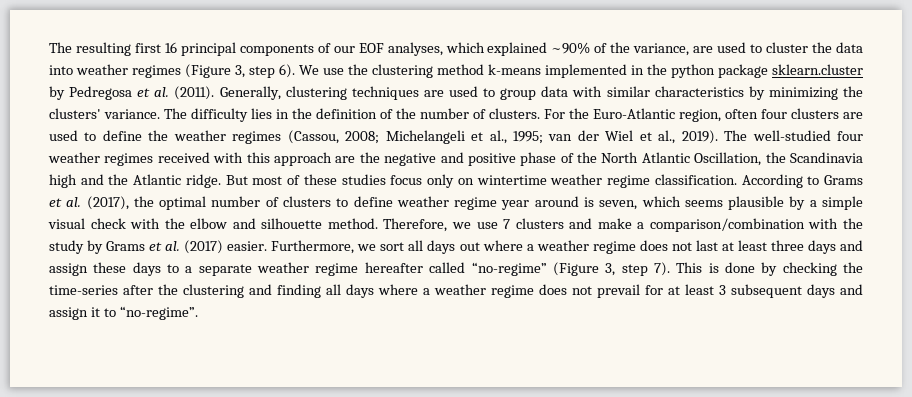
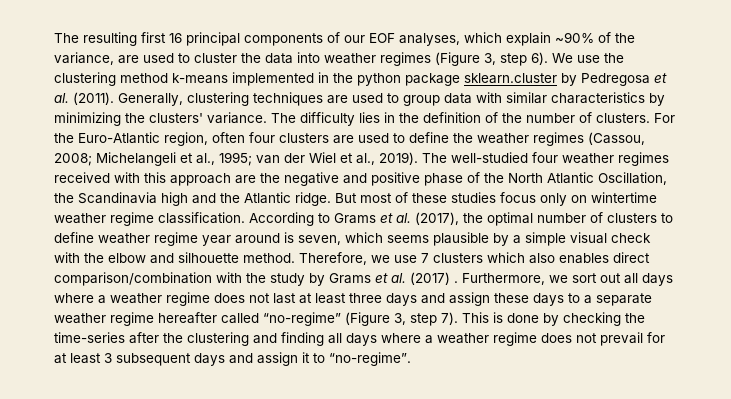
[487,42,548,56] explained -> [506,32,551,46] explain
[569,218,645,229] and make a -> [487,252,650,264] which also enables direct
[227,241,268,251] easier. -> [454,281,458,283] .
[408,240,480,254] all days out -> [600,273,673,286] out all days

